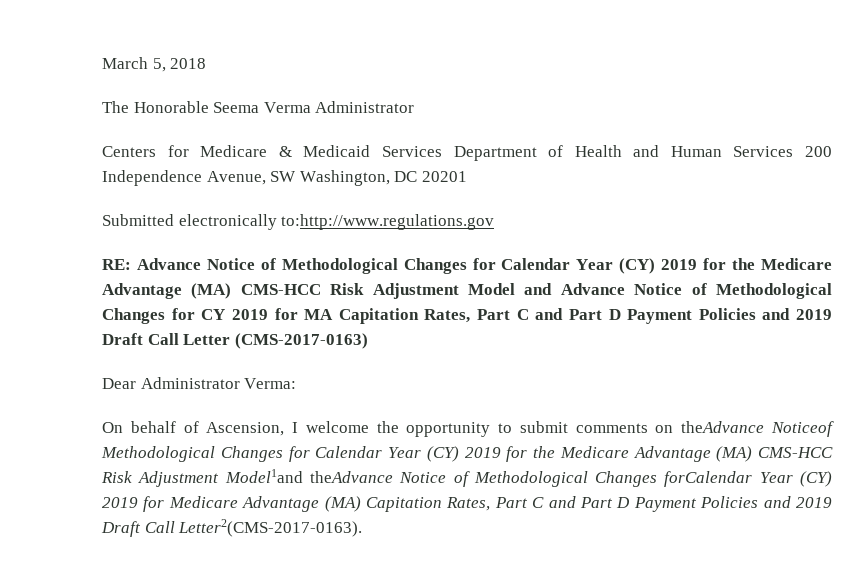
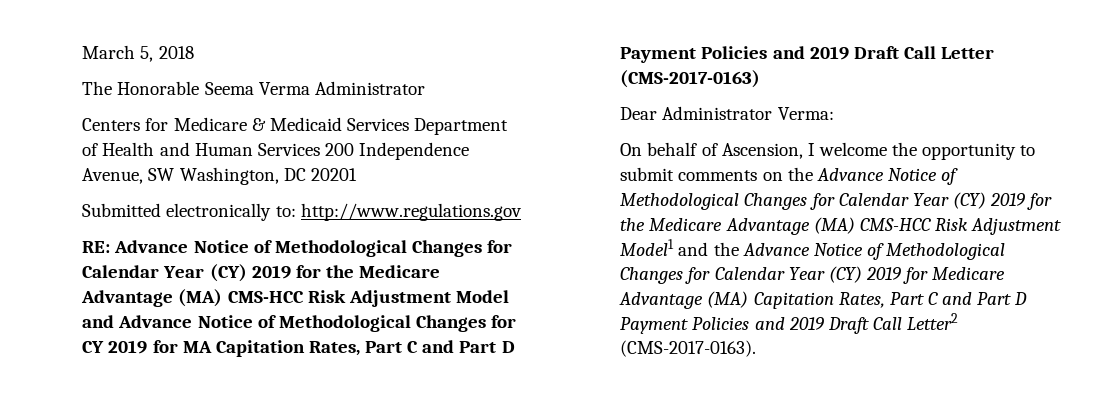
[281,214,495,230] to:http://www.regulations.gov -> [275,203,522,221] to: http://www.regulations.gov
[681,421,834,437] theAdvance Noticeof -> [787,167,959,185] the Advance Notice of
[224,469,753,487] Model1and theAdvance Notice of Methodological Changes forCalendar -> [620,239,1006,260] [620,267,785,284] Model1 and the Advance Notice of Methodological Changes for Calendar
[178,519,363,537] Letter2(CMS-2017-0163). -> [907,313,959,330] [620,340,757,357] Letter2 (CMS-2017-0163).

